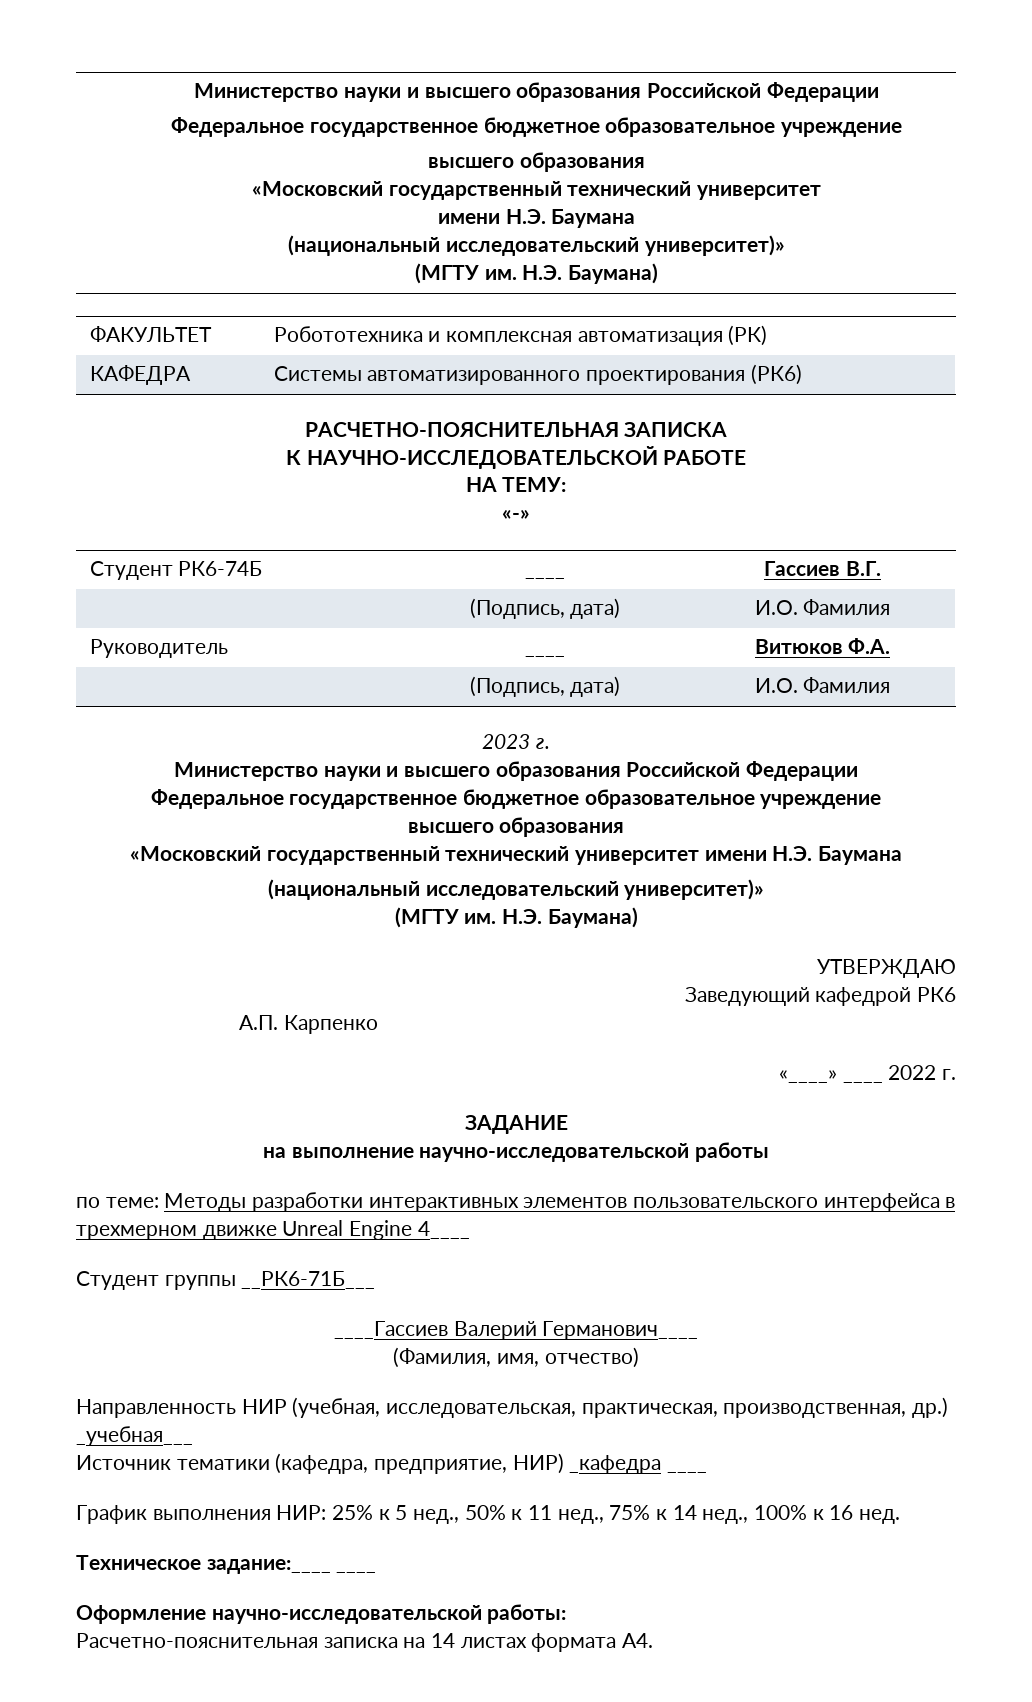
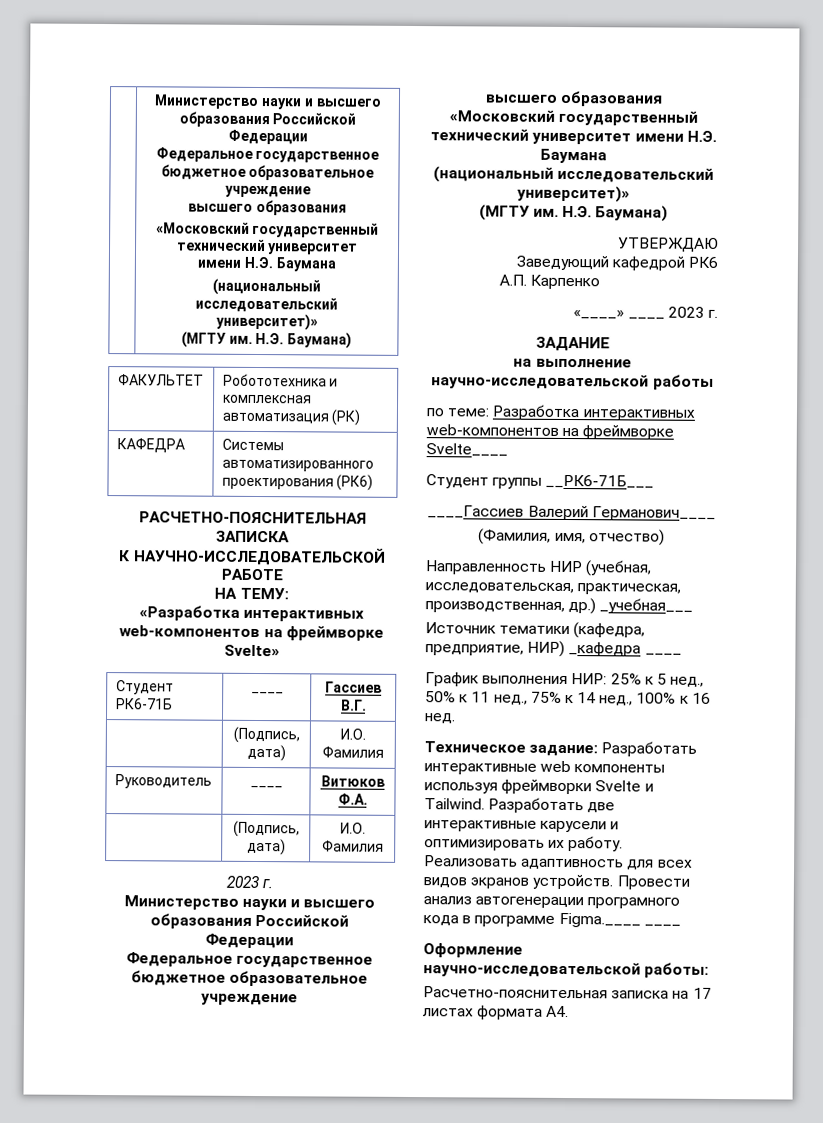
[502,510,530,520] [89,561,263,580] «-» // Студент РК6-74Б -> [138,605,365,622] [119,625,384,641] [223,644,280,657] [115,680,174,695] [115,698,173,710] «Разработка интерактивных web-компонентов на фреймворке Svelte» // Студент РК6-71Б
[888,1065,937,1080] 2022 -> [667,306,705,318] 2023
[164,1192,956,1212] [76,1220,470,1240] Методы разработки интерактивных элементов пользовательского интерфейса в трехмерном движке Unreal Engine 4____ -> [492,404,695,421] [426,424,675,440] [426,443,508,457] Разработка интерактивных web-компонентов на фреймворке Svelte____
[206,1559,331,1574] задание:____ -> [529,741,698,757] [424,760,666,775] [424,778,654,795] [424,797,616,814] [424,820,620,833] [424,836,624,852] [424,855,693,870] [423,873,690,890] [423,896,681,909] [423,912,641,928] задание: Разработать интерактивные web компоненты используя фреймворки Svelte и Tailwind. Разработать две интерактивные карусели и оптимизировать их работу. Реализовать адаптивность для всех видов экранов устройств. Провести анализ автогенерации програмного кода в программе Figma.____
[431,1633,456,1648] 14 -> [692,987,712,999] 17

